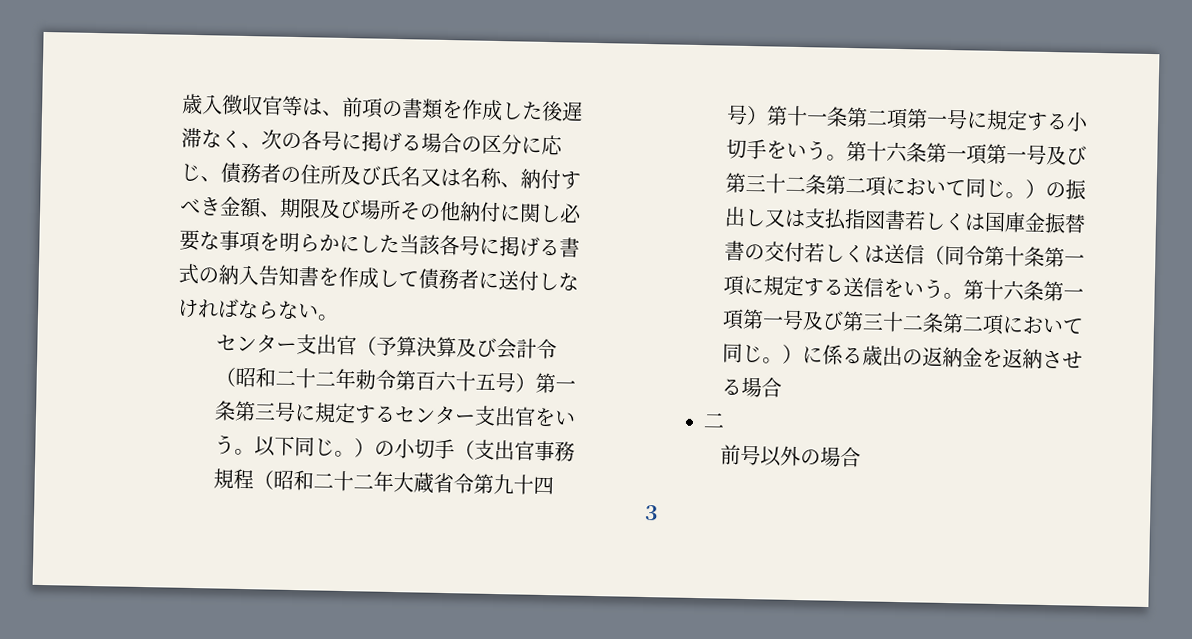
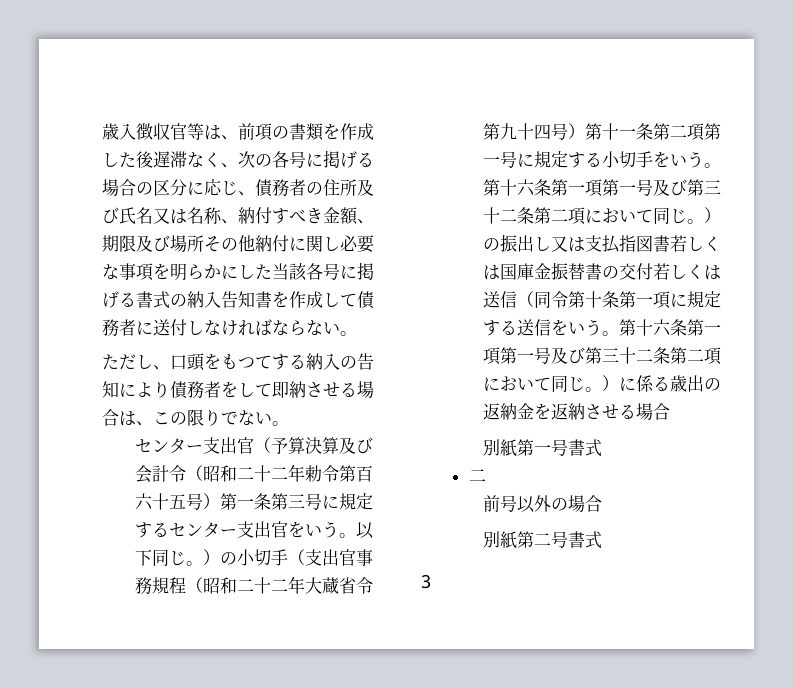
(339, 317) none -> [101,353,374,371] [101,381,374,399] [101,409,289,426] // ただし、口頭をもつてする納入の告知により債務者をして即納させる場合は、この限りでない。
(782, 387) none -> [482,439,602,457] // 別紙第一号書式
(861, 457) none -> [482,531,602,549] // 別紙第二号書式

